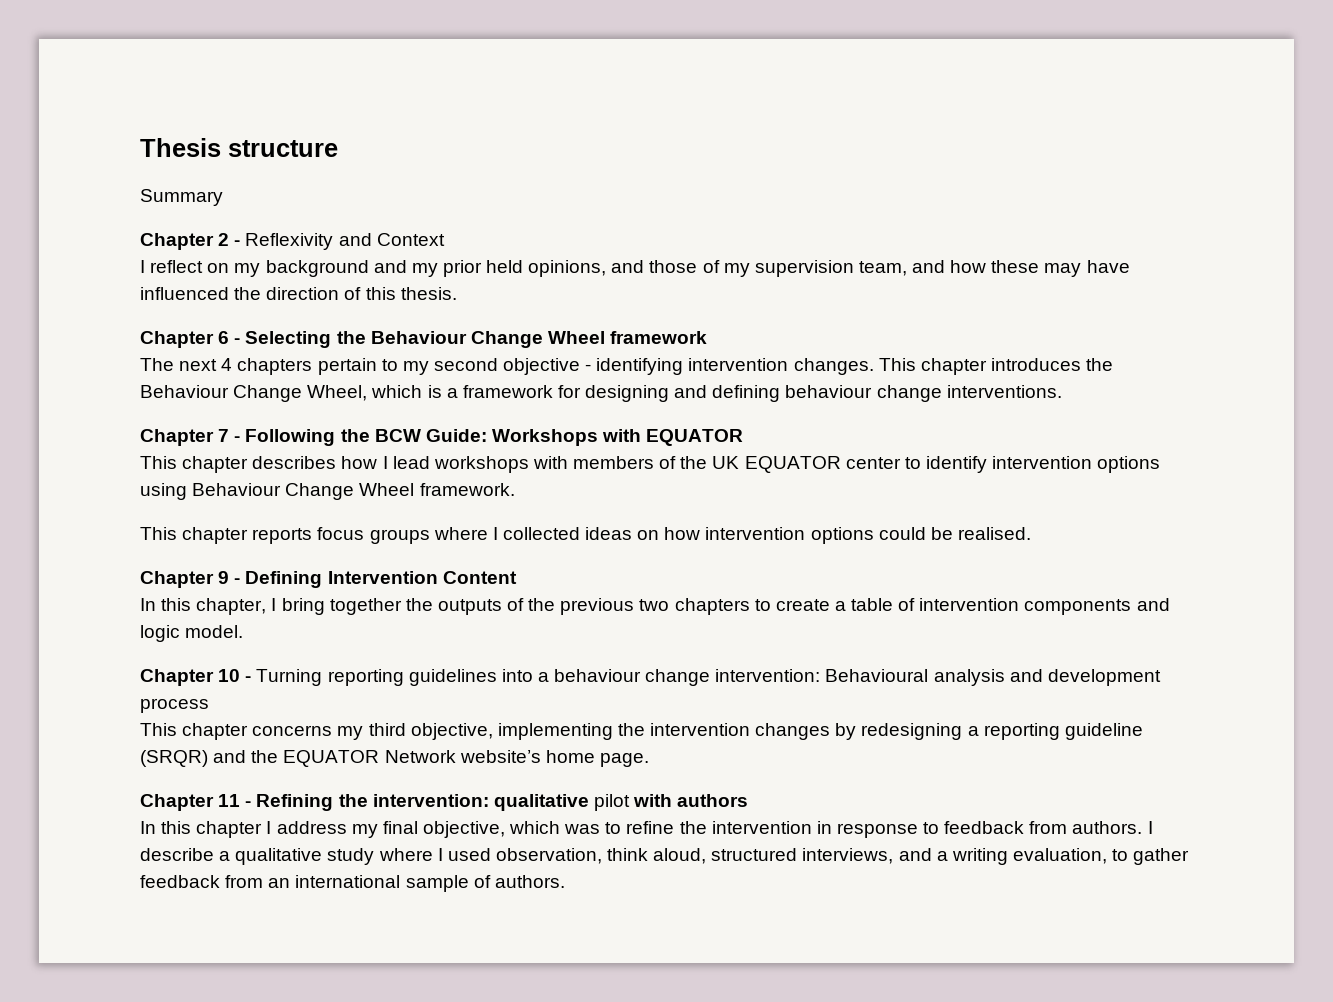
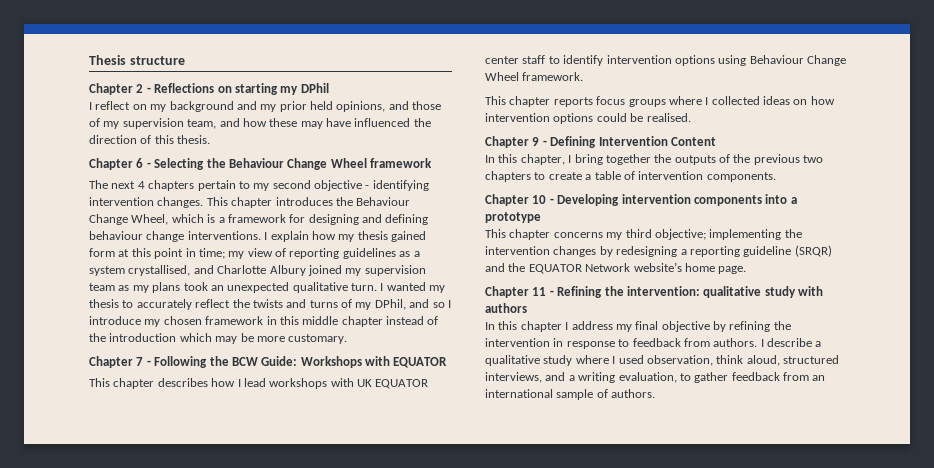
[140,189,223,206] // Summary -> (185, 60) none
[245,233,445,250] Reflexivity and Context -> [154,83,329,95] Reflections on starting my DPhil
(1062, 391) none -> [264,231,426,242] [89,248,420,259] [89,265,426,276] [89,282,446,293] [89,299,451,310] [89,316,439,327] [89,333,348,344] I explain how my thesis gained form at this point in time; my view of reporting guidelines as a system crystallised, and Charlotte Albury joined my supervision team as my plans took an unexpected qualitative turn. I wanted my thesis to accurately reflect the twists and turns of my DPhil, and so I introduce my chosen framework in this middle chapter instead of the introduction which may be more customary.
[573,456,708,469] members of the -> (354, 382) none
(901, 463) none -> [522,55,546,64] staff
[1024,598,1170,615] [140,625,244,642] components and logic model. -> [706,172,776,182] components.
[256,669,1161,686] [140,698,209,713] Turning reporting guidelines into a behaviour change intervention: Behavioural analysis and development process -> [557,194,797,206] [485,212,541,223] Developing intervention components into a prototype
[410,723,493,740] objective, -> [654,229,706,240] objective;
[593,794,630,811] pilot -> [764,286,796,298] study
[422,821,675,838] objective, which was to refine -> [661,321,771,332] objective by refining

